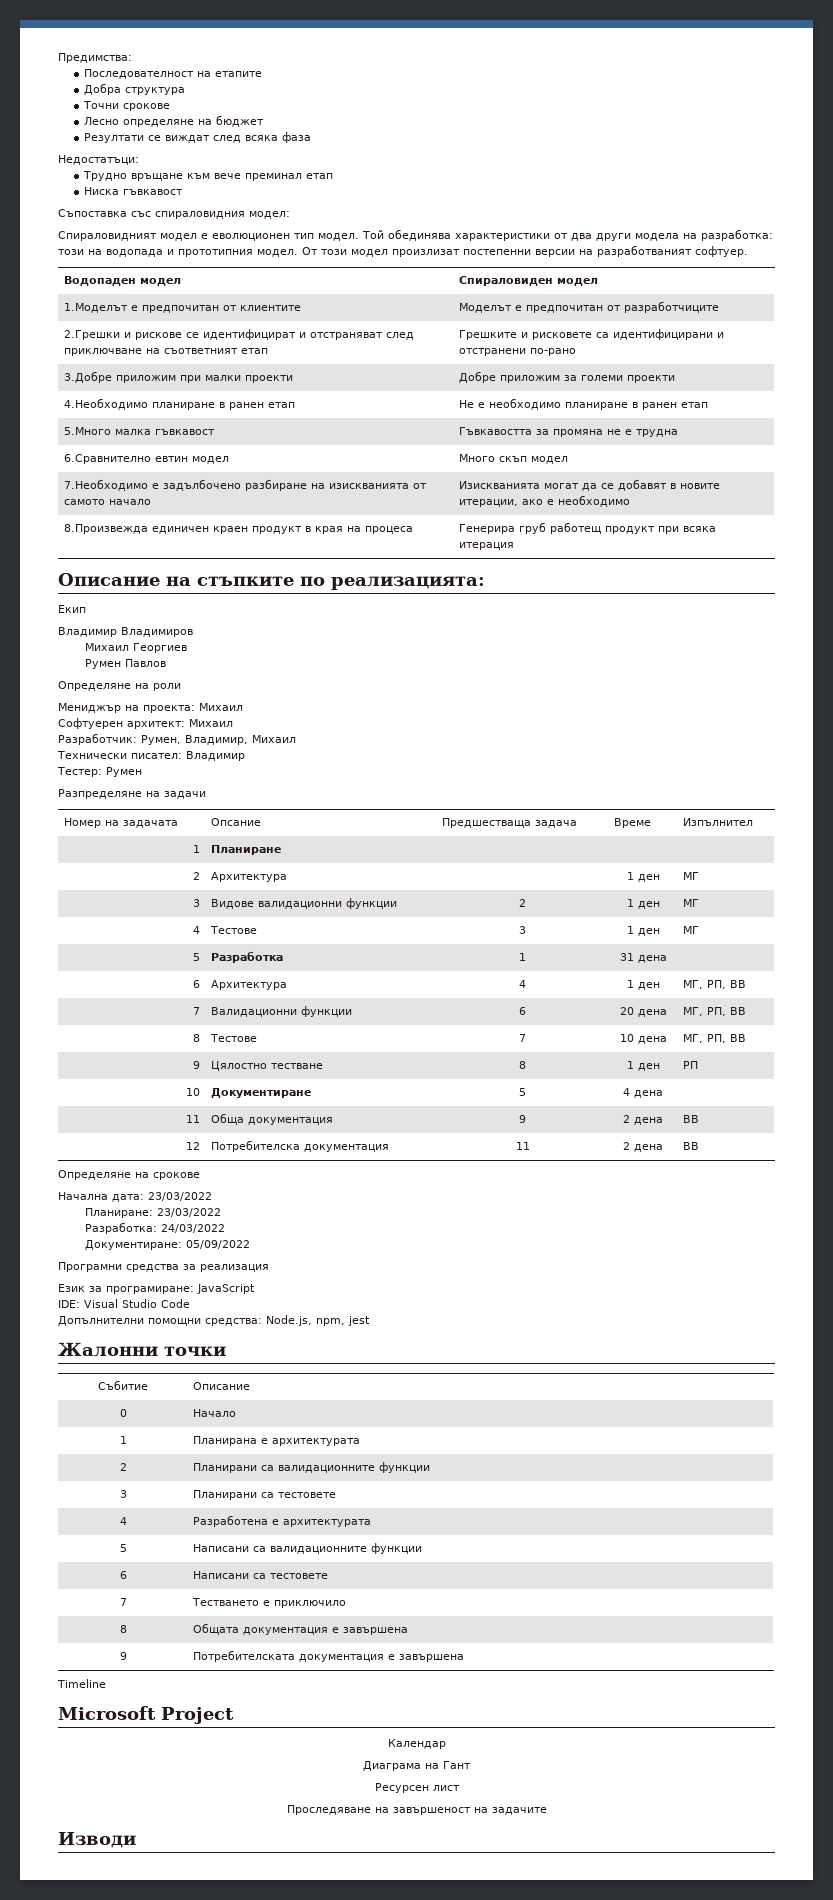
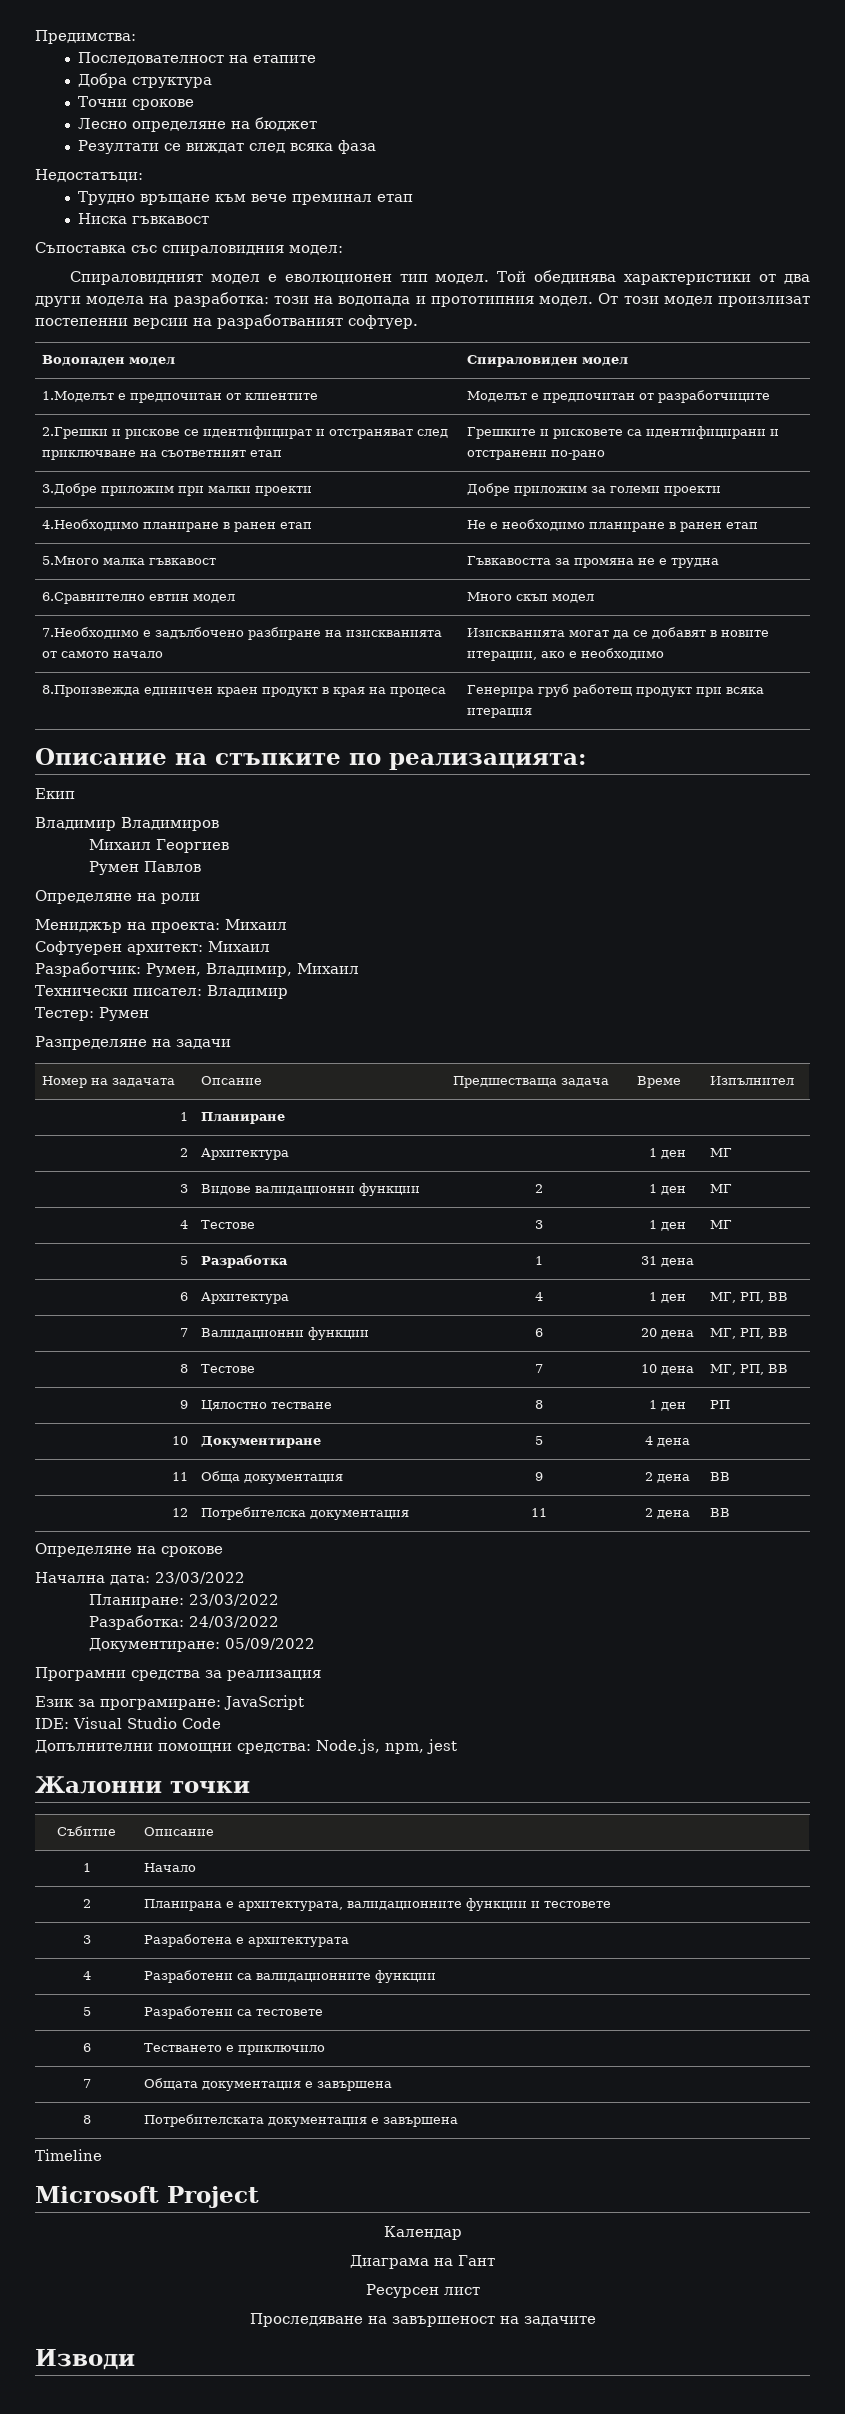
[119,1409,127,1417] 0 -> [82,1863,91,1872] 1
[119,1436,127,1444] 1 -> [82,1899,91,1908] 2
[271,1438,360,1446] [119,1463,127,1471] [192,1462,430,1473] [119,1490,127,1498] [192,1490,336,1500] [119,1517,127,1525] архитектурата // 2 | Планирани са валидационните функции // 3 | Планирани са тестовете // 4 -> [237,1898,611,1911] [82,1935,91,1944] архитектурата, валидационните функции и тестовете // 3
[119,1544,127,1552] [192,1543,422,1554] [119,1571,127,1579] [192,1571,328,1579] [119,1598,127,1606] 5 | Написани са валидационните функции // 6 | Написани са тестовете // 7 -> [82,1971,91,1980] [143,1970,436,1983] [82,2007,91,2016] [143,2006,323,2019] [82,2043,91,2052] 4 | Разработени са валидационните функции // 5 | Разработени са тестовете // 6
[119,1625,127,1633] 8 -> [82,2079,91,2088] 7
[119,1652,127,1660] 9 -> [82,2115,91,2124] 8

